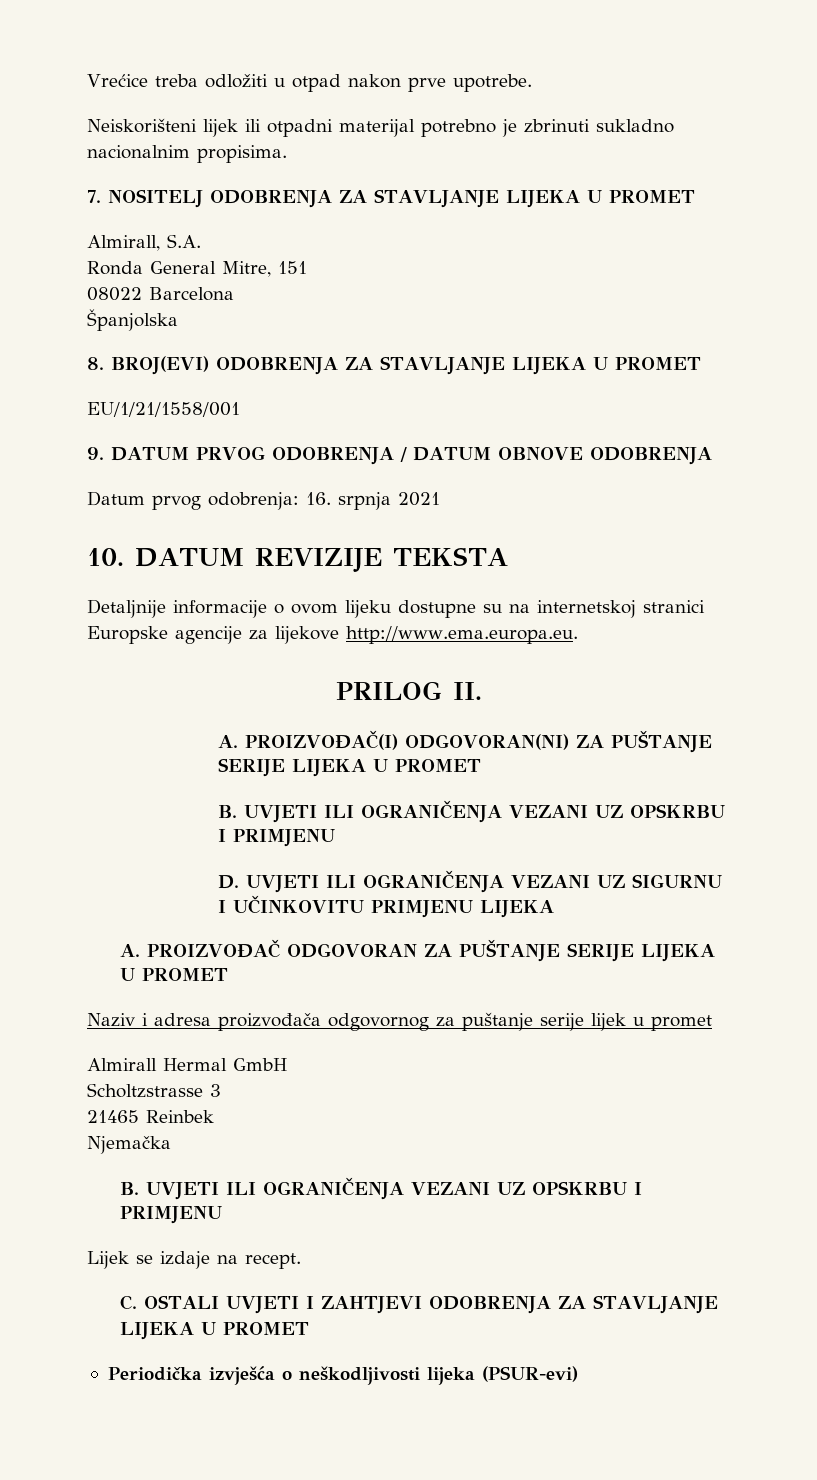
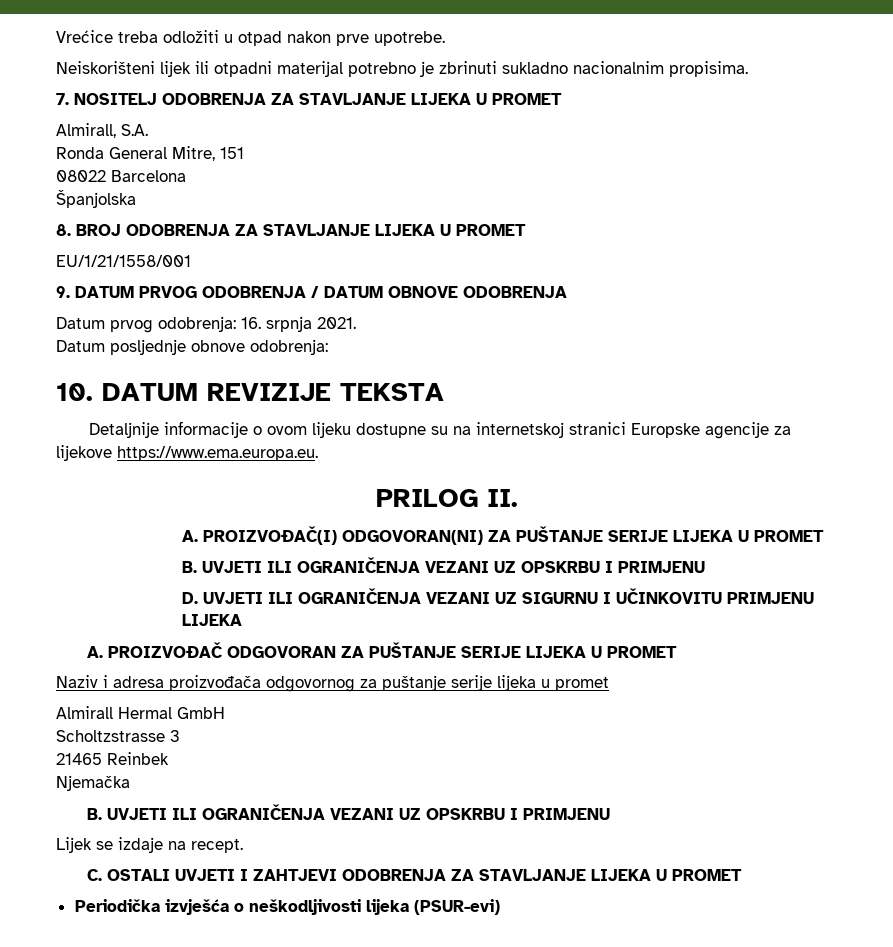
[111,356,209,375] BROJ(EVI) -> [76,224,121,236] BROJ
[398,492,440,506] 2021 -> [317,317,356,329] [56,339,328,355] 2021. // Datum posljednje obnove odobrenja:
[346,626,578,644] http://www.ema.europa.eu. -> [117,446,318,461] https://www.ema.europa.eu.
[591,1013,626,1031] lijek -> [497,675,536,691] lijeka

